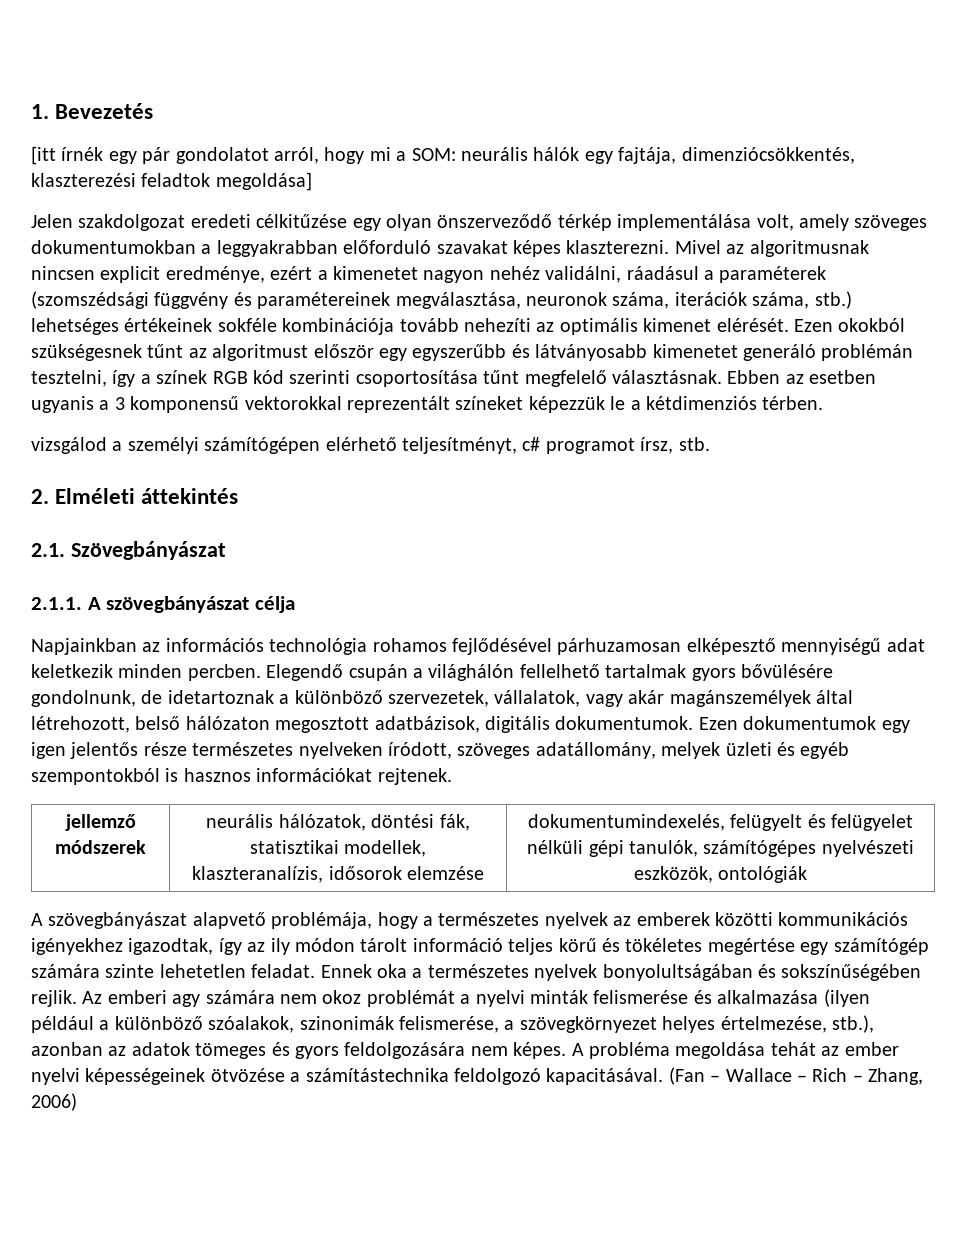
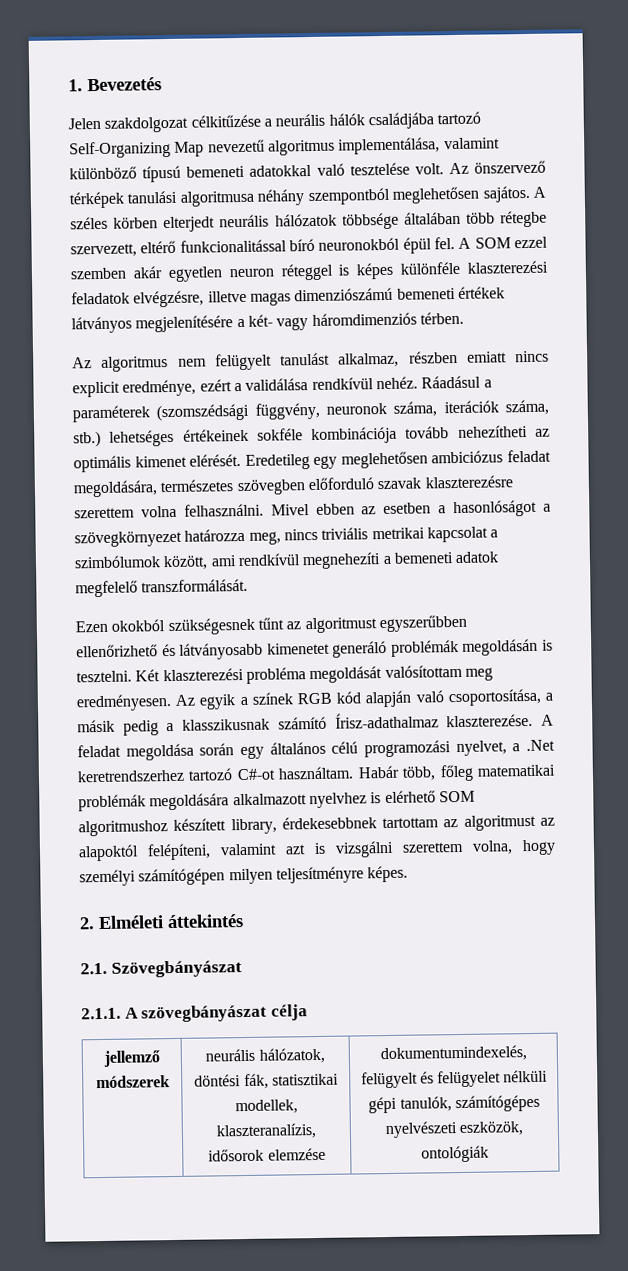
[31,146,855,165] [31,172,312,191] [31,214,928,231] [31,240,869,257] [31,266,827,283] [31,291,521,309] [itt írnék egy pár gondolatot arról, hogy mi a SOM: neurális hálók egy fajtája, dimenziócsökkentés, klaszterezési feladtok megoldása] // Jelen szakdolgozat eredeti célkitűzése egy olyan önszerveződő térkép implementálása volt, amely szöveges dokumentumokban a leggyakrabban előforduló szavakat képes klaszterezni. Mivel az algoritmusnak nincsen explicit eredménye, ezért a kimenetet nagyon nehéz validálni, ráadásul a paraméterek (szomszédsági függvény és paramétereinek megválasztása, -> [68,111,482,133] [69,137,500,159] [69,160,546,183] [69,185,546,209] [70,210,547,233] [70,236,548,258] [70,260,548,283] [71,286,505,308] [71,311,464,334] [72,350,549,372] [72,375,492,398] [72,402,320,423] Jelen szakdolgozat célkitűzése a neurális hálók családjába tartozó Self-Organizing Map nevezetű algoritmus implementálása, valamint különböző típusú bemeneti adatokkal való tesztelése volt. Az önszervező térképek tanulási algoritmusa néhány szempontból meglehetősen sajátos. A széles körben elterjedt neurális hálózatok többsége általában több rétegbe szervezett, eltérő funkcionalitással bíró neuronokból épül fel. A SOM ezzel szemben akár egyetlen neuron réteggel is képes különféle klaszterezési feladatok elvégzésre, illetve magas dimenziószámú bemeneti értékek látványos megjelenítésére a két- vagy háromdimenziós térben. // Az algoritmus nem felügyelt tanulást alkalmaz, részben emiatt nincs explicit eredménye, ezért a validálása rendkívül nehéz. Ráadásul a paraméterek (szomszédsági függvény,
[464,318,531,332] nehezíti -> [457,425,528,438] nehezítheti
(789, 325) none -> [244,449,551,470] [73,475,513,498] [74,499,552,519] [74,526,499,548] [74,551,499,571] [75,578,249,598] Eredetileg egy meglehetősen ambiciózus feladat megoldására, természetes szövegben előforduló szavak klaszterezésre szerettem volna felhasználni. Mivel ebben az esetben a hasonlóságot a szövegkörnyezet határozza meg, nincs triviális metrikai kapcsolat a szimbólumok között, ami rendkívül megnehezíti a bemeneti adatok megfelelő transzformálását. //
[313,344,507,361] először egy egyszerűbb -> [378,614,467,633] [76,644,158,658] egyszerűbben ellenőrizhető
[821,344,914,361] [31,370,877,387] [31,396,824,413] [31,437,710,454] problémán tesztelni, így a színek RGB kód szerinti csoportosítása tűnt megfelelő választásnak. Ebben az esetben ugyanis a 3 komponensű vektorokkal reprezentált színeket képezzük le a kétdimenziós térben. // vizsgálod a személyi számítógépen elérhető teljesítményt, c# programot írsz, stb. -> [390,638,553,657] [76,664,493,684] [76,688,553,712] [77,712,554,736] [77,739,555,761] [77,764,555,783] [78,790,475,812] [78,814,555,837] [78,839,556,862] [79,865,409,887] problémák megoldásán is tesztelni. Két klaszterezési probléma megoldását valósítottam meg eredményesen. Az egyik a színek RGB kód alapján való csoportosítása, a másik pedig a klasszikusnak számító Írisz-adathalmaz klaszterezése. A feladat megoldása során egy általános célú programozási nyelvet, a .Net keretrendszerhez tartozó C#-ot használtam. Habár több, főleg matematikai problémák megoldására alkalmazott nyelvhez is elérhető SOM algoritmushoz készített library, érdekesebbnek tartottam az algoritmust az alapoktól felépíteni, valamint azt is vizsgálni szerettem volna, hogy személyi számítógépen milyen teljesítményre képes.
[31,638,925,655] [31,664,833,681] [31,690,853,707] [31,716,910,733] [31,742,850,759] [31,768,452,785] // Napjainkban az információs technológia rohamos fejlődésével párhuzamosan elképesztő mennyiségű adat keletkezik minden percben. Elegendő csupán a világhálón fellelhető tartalmak gyors bővülésére gondolnunk, de idetartoznak a különböző szervezetek, vállalatok, vagy akár magánszemélyek által létrehozott, belső hálózaton megosztott adatbázisok, digitális dokumentumok. Ezen dokumentumok egy igen jelentős része természetes nyelveken íródott, szöveges adatállomány, melyek üzleti és egyéb szempontokból is hasznos információkat rejtenek. -> (308, 1012) none
[31,912,909,929] [31,938,929,955] [31,964,922,981] [31,989,870,1007] [31,1015,874,1033] [31,1042,899,1059] [31,1067,924,1085] [31,1093,77,1111] // A szövegbányászat alapvető problémája, hogy a természetes nyelvek az emberek közötti kommunikációs igényekhez igazodtak, így az ily módon tárolt információ teljes körű és tökéletes megértése egy számítógép számára szinte lehetetlen feladat. Ennek oka a természetes nyelvek bonyolultságában és sokszínűségében rejlik. Az emberi agy számára nem okoz problémát a nyelvi minták felismerése és alkalmazása (ilyen például a különböző szóalakok, szinonimák felismerése, a szövegkörnyezet helyes értelmezése, stb.), azonban az adatok tömeges és gyors feldolgozására nem képes. A probléma megoldása tehát az ember nyelvi képességeinek ötvözése a számítástechnika feldolgozó kapacitásával. (Fan – Wallace – Rich – Zhang, 2006) -> (489, 1154) none

